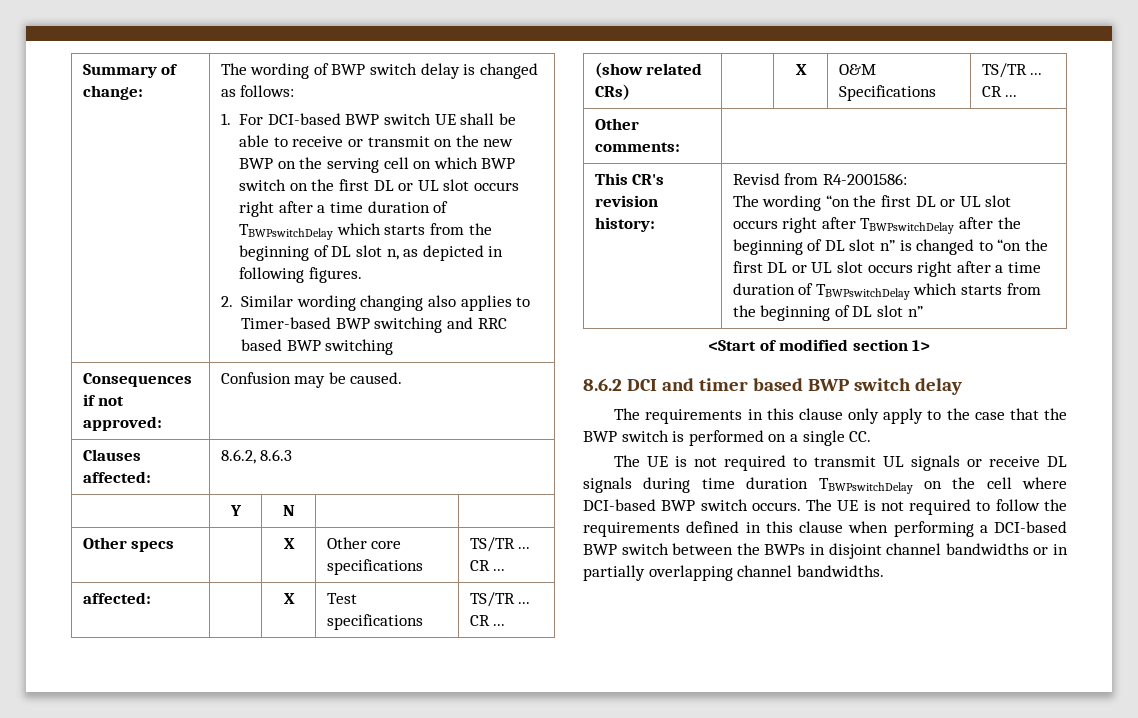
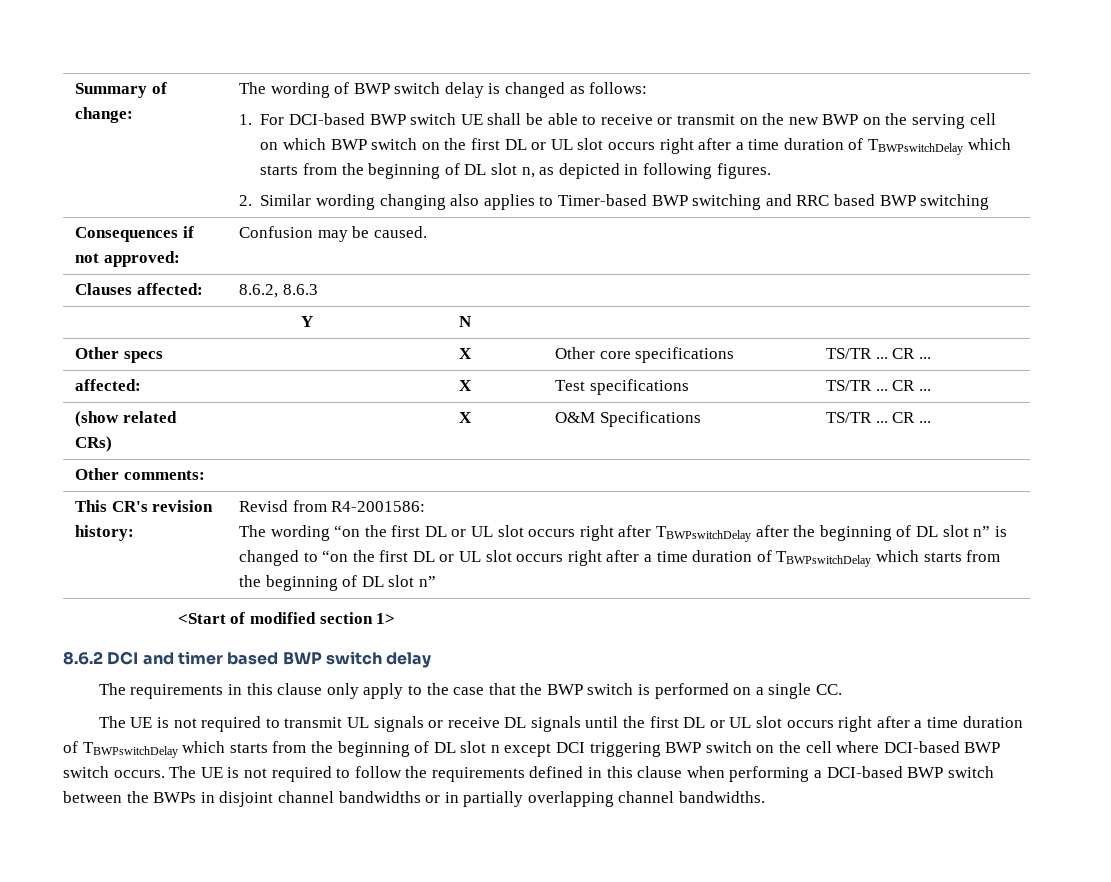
[643,477,913,494] during time duration TBWPswitchDelay -> [585,716,1023,732] [63,741,752,758] until the first DL or UL slot occurs right after a time duration of TBWPswitchDelay which starts from the beginning of DL slot n except DCI triggering BWP switch

